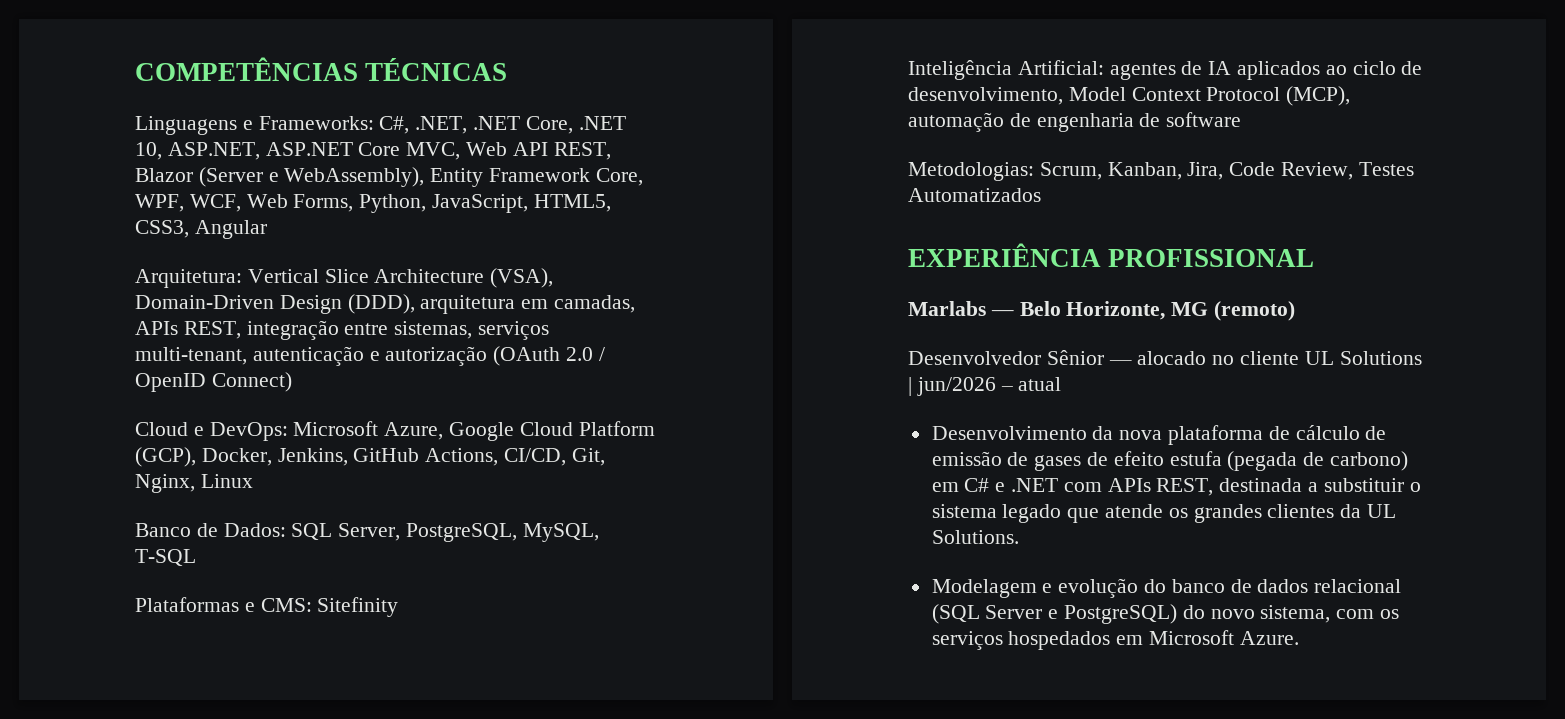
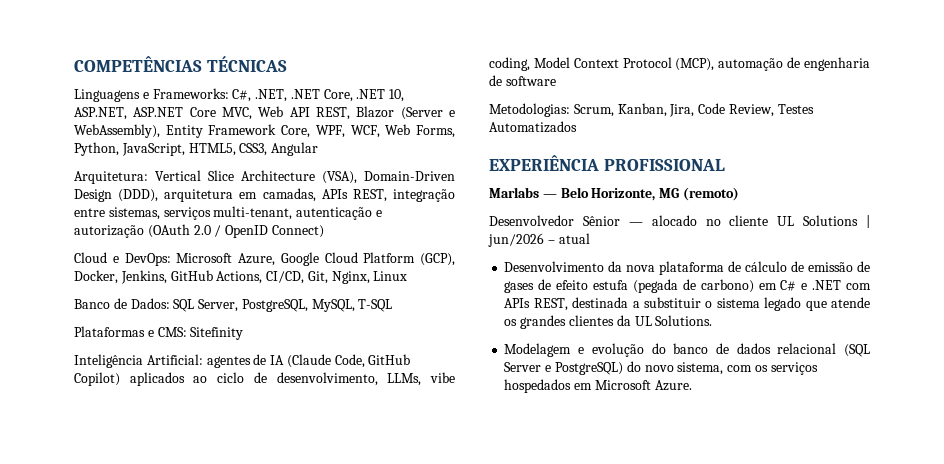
(1232, 68) none -> [286,354,411,368] [74,372,120,386] (Claude Code, GitHub Copilot)
(1063, 96) none -> [387,372,455,386] [489,57,530,71] LLMs, vibe coding,

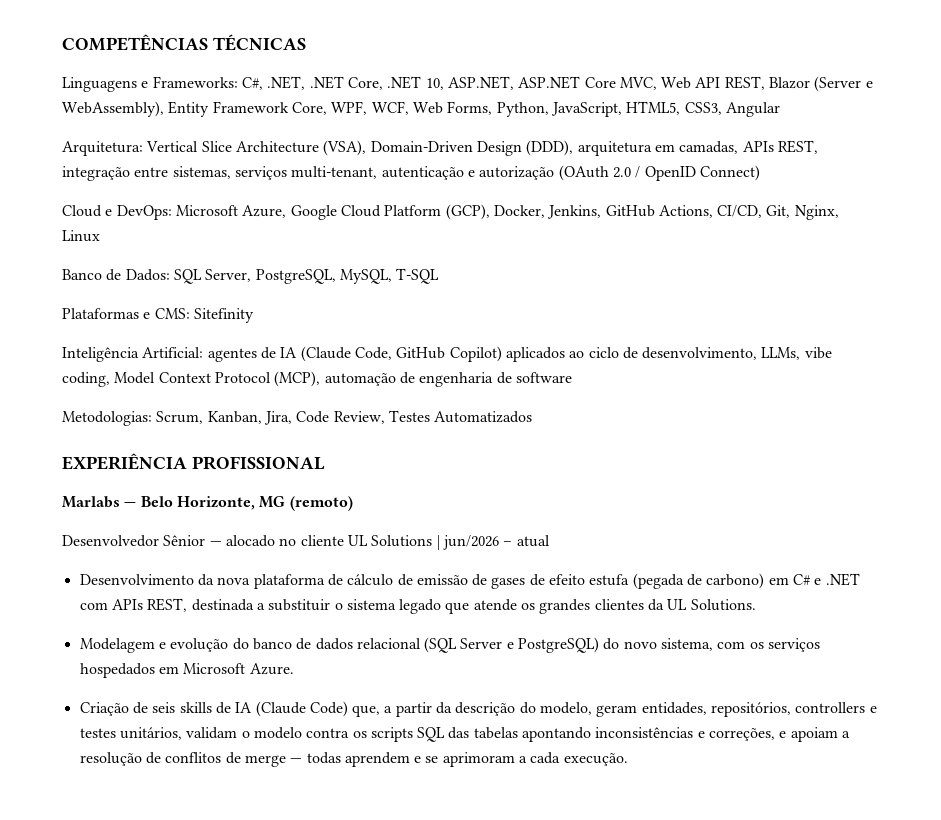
(692, 385) none -> [79,701,877,717] [79,727,851,742] [79,752,628,767] // Criação de seis skills de IA (Claude Code) que, a partir da descrição do modelo, geram entidades, repositórios, controllers e testes unitários, validam o modelo contra os scripts SQL das tabelas apontando inconsistências e correções, e apoiam a resolução de conflitos de merge — todas aprendem e se aprimoram a cada execução.

